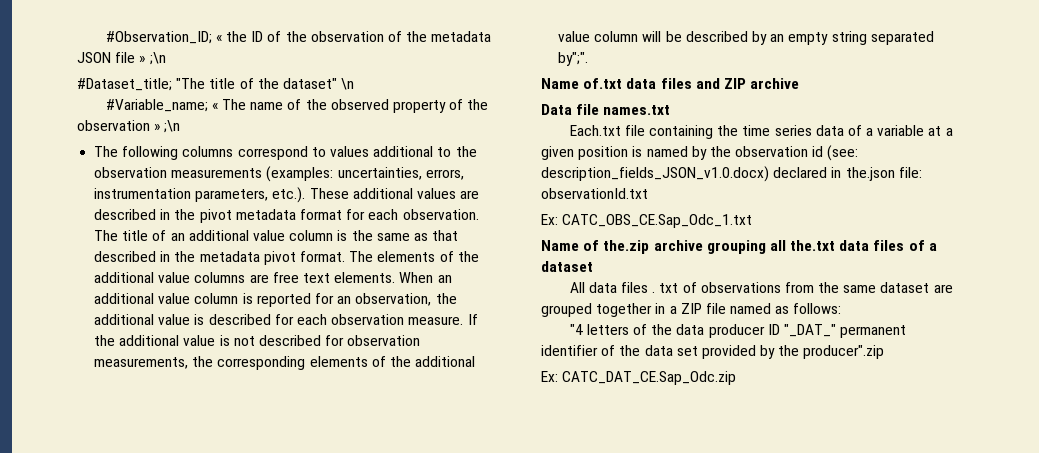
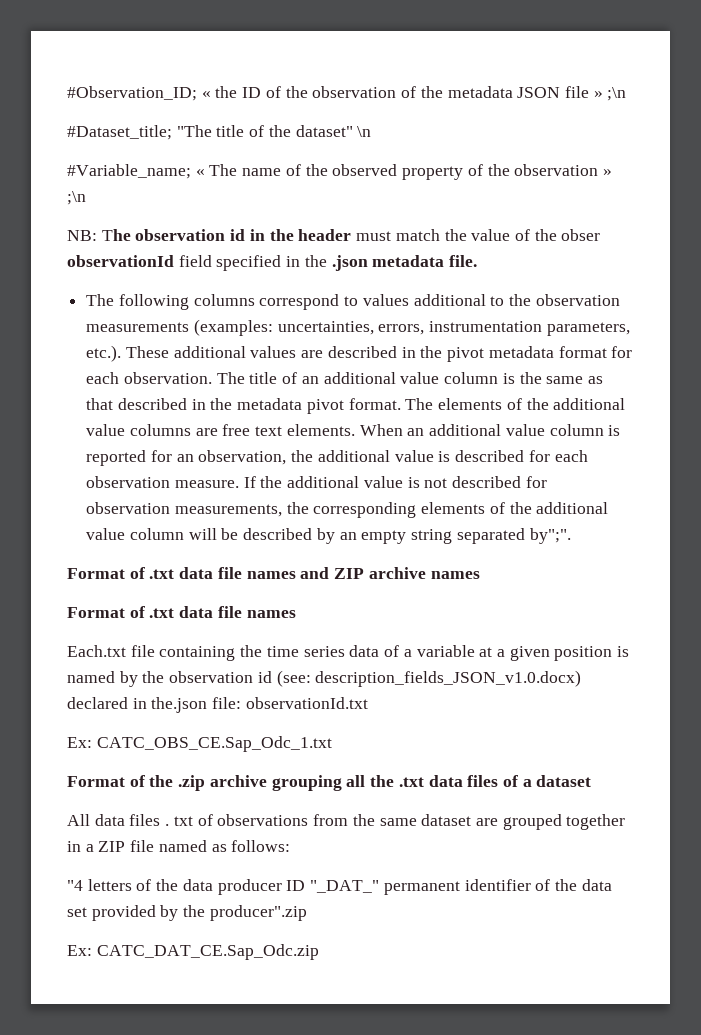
(181, 126) none -> [67,229,601,241] [67,255,478,271] // NB: The observation id in the header must match the value of the obser observationId field specified in the .json metadata file.
[541,78,800,89] [541,104,671,115] Name of.txt data files and ZIP archive // Data file names.txt -> [67,567,480,579] [67,606,296,618] Format of .txt data file names and ZIP archive names // Format of .txt data file names
[541,240,650,254] Name of the.zip -> [67,775,206,791] Format of the .zip
[790,240,836,251] the.txt -> [370,775,424,787] the .txt

